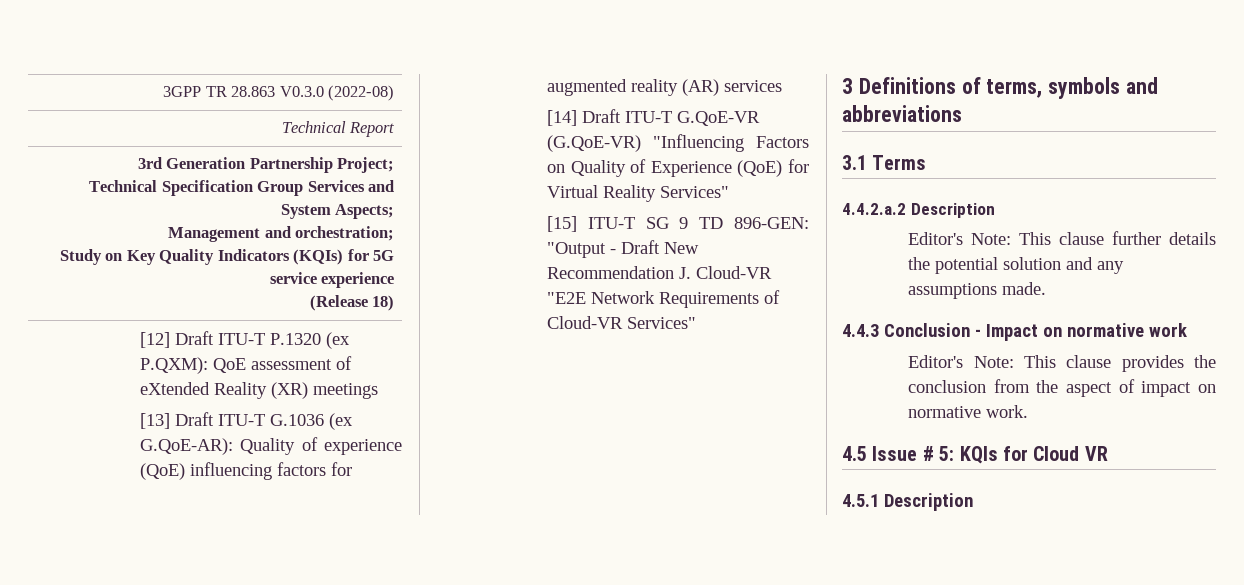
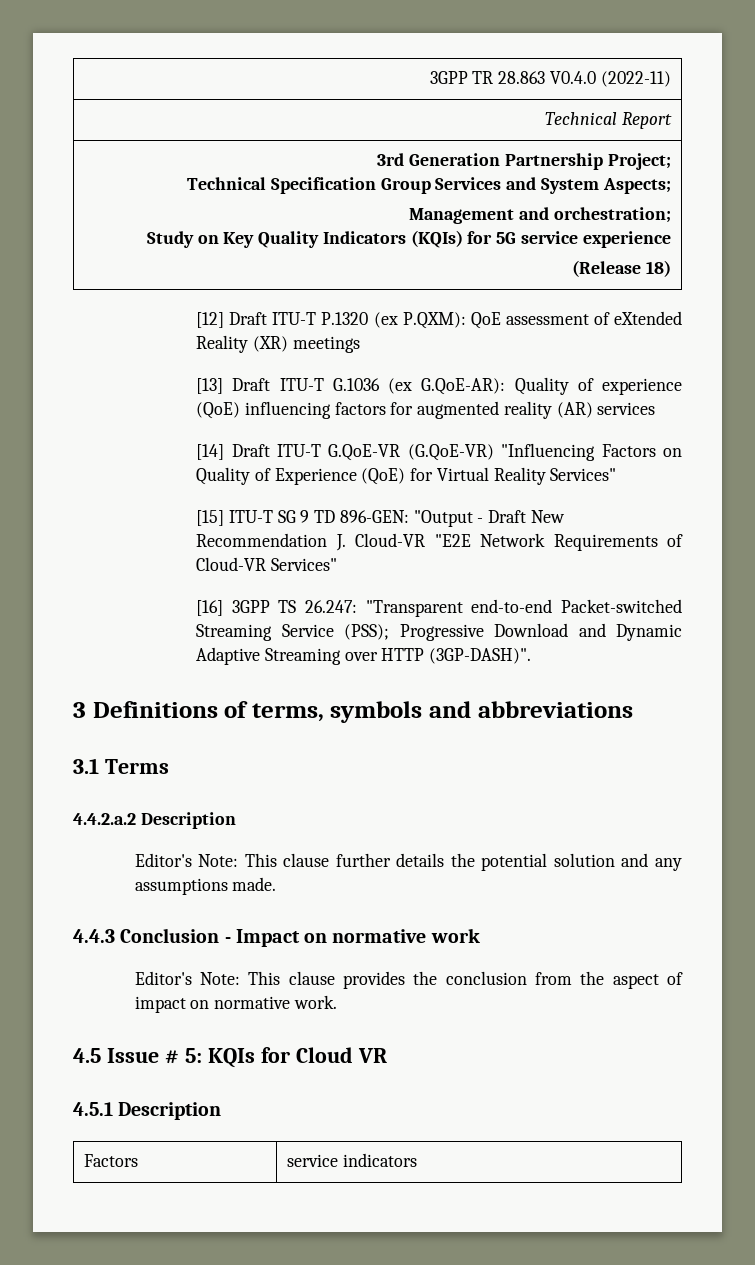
[279,85,395,101] V0.3.0 (2022-08) -> [549,71,671,87] V0.4.0 (2022-11)
(697, 323) none -> [196,599,682,617] [196,623,682,641] [196,647,532,665] // [16] 3GPP TS 26.247: "Transparent end-to-end Packet-switched Streaming Service (PSS); Progressive Download and Dynamic Adaptive Streaming over HTTP (3GP-DASH)".
(973, 502) none -> [84,1154,139,1167] [287,1153,418,1167] // Factors | service indicators

